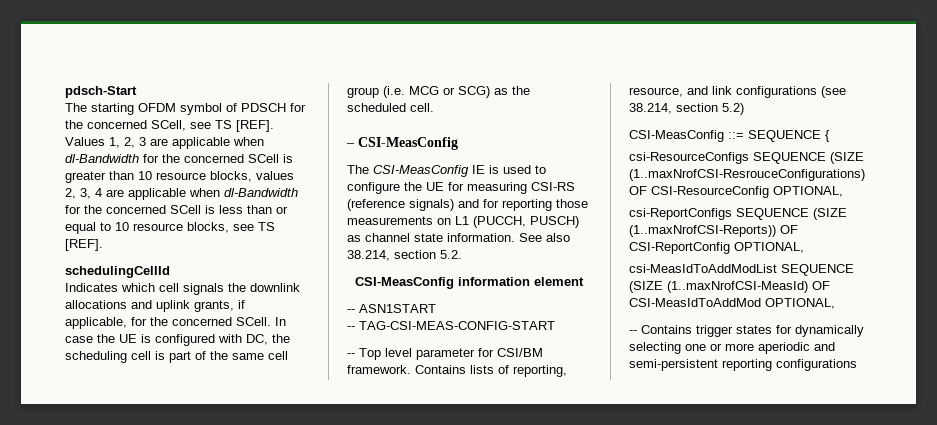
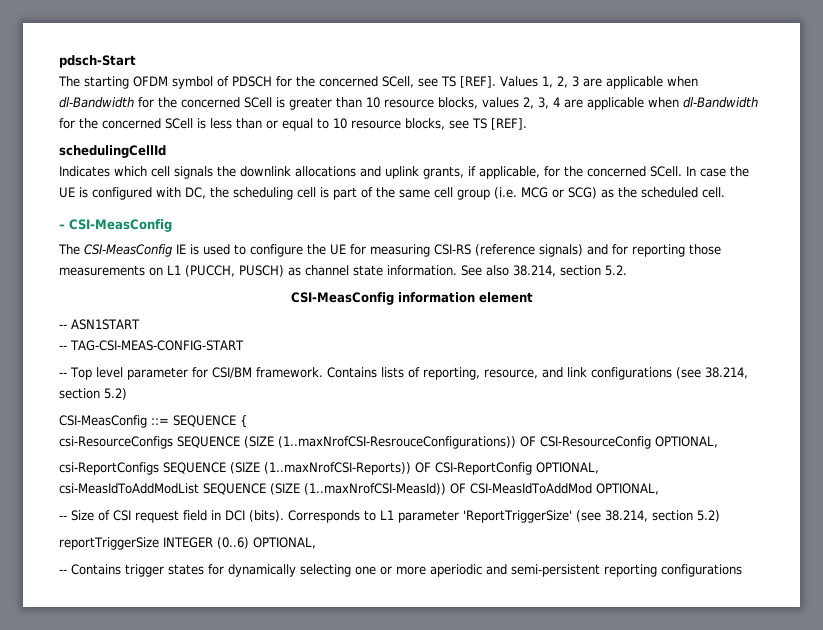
[629,169,865,181] (1..maxNrofCSI-ResrouceConfigurations) -> [278,436,516,449] (1..maxNrofCSI-ResrouceConfigurations))
[667,281,808,293] (1..maxNrofCSI-MeasId) -> [303,483,446,495] (1..maxNrofCSI-MeasId))
(835, 303) none -> [59,510,720,523] [59,537,316,550] // -- Size of CSI request field in DCI (bits). Corresponds to L1 parameter 'ReportTriggerSize' (see 38.214, section 5.2) // reportTriggerSize INTEGER (0..6) OPTIONAL,

